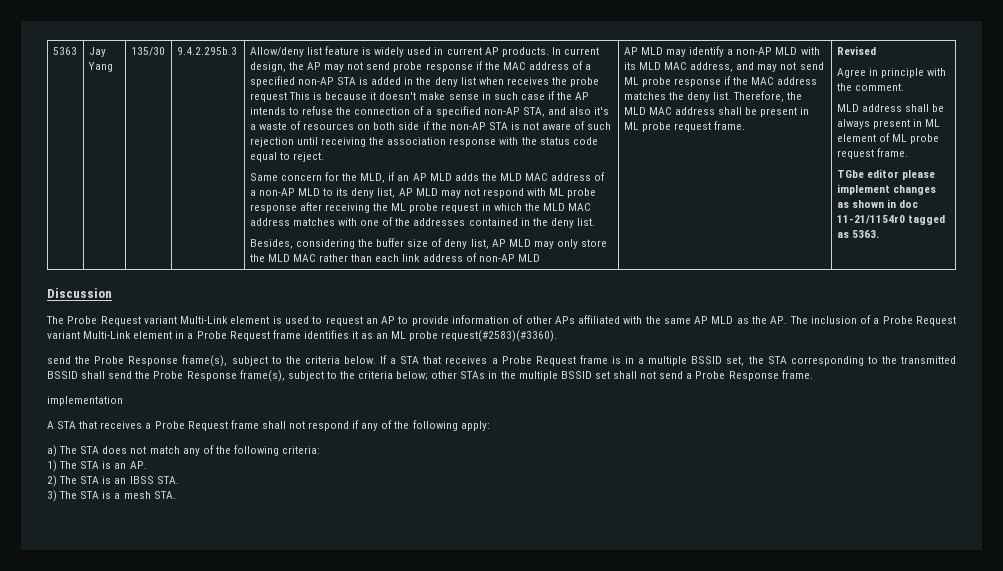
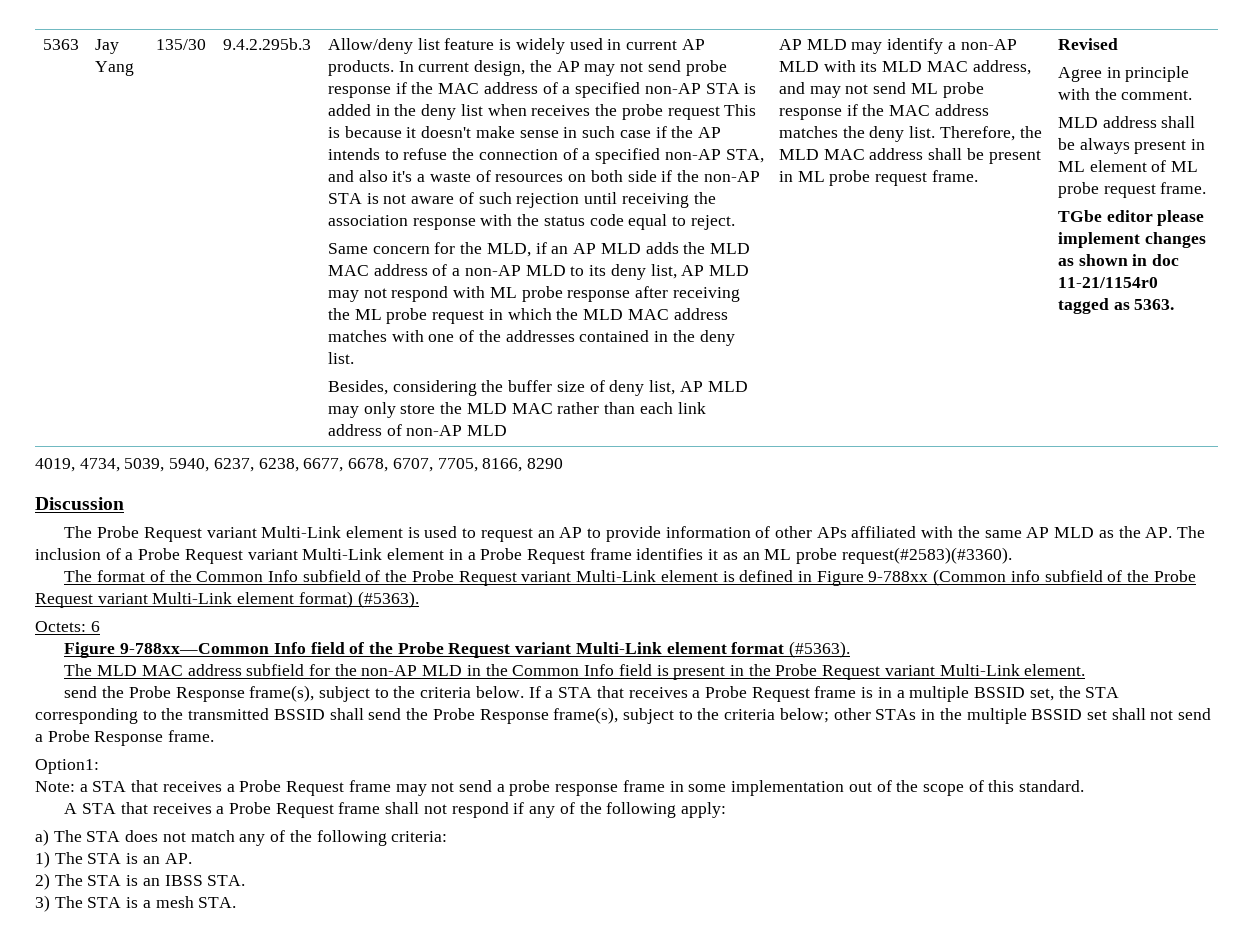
(879, 234) none -> [35,458,563,472] // 4019, 4734, 5039, 5940, 6237, 6238, 6677, 6678, 6707, 7705, 8166, 8290
(558, 336) none -> [64,569,1196,586] [35,591,419,608] [35,621,100,632] [64,641,851,658] [64,664,1086,680] // The format of the Common Info subfield of the Probe Request variant Multi-Link element is defined in Figure 9-788xx (Common info subfield of the Probe Request variant Multi-Link element format) (#5363). // Octets: 6 // Figure 9-788xx—Common Info field of the Probe Request variant Multi-Link element format (#5363). // The MLD MAC address subfield for the non-AP MLD in the Common Info field is present in the Probe Request variant Multi-Link element.
[47,396,123,406] implementation -> [35,759,99,774] [35,780,1085,796] Option1: // Note: a STA that receives a Probe Request frame may not send a probe response frame in some implementation out of the scope of this standard.

